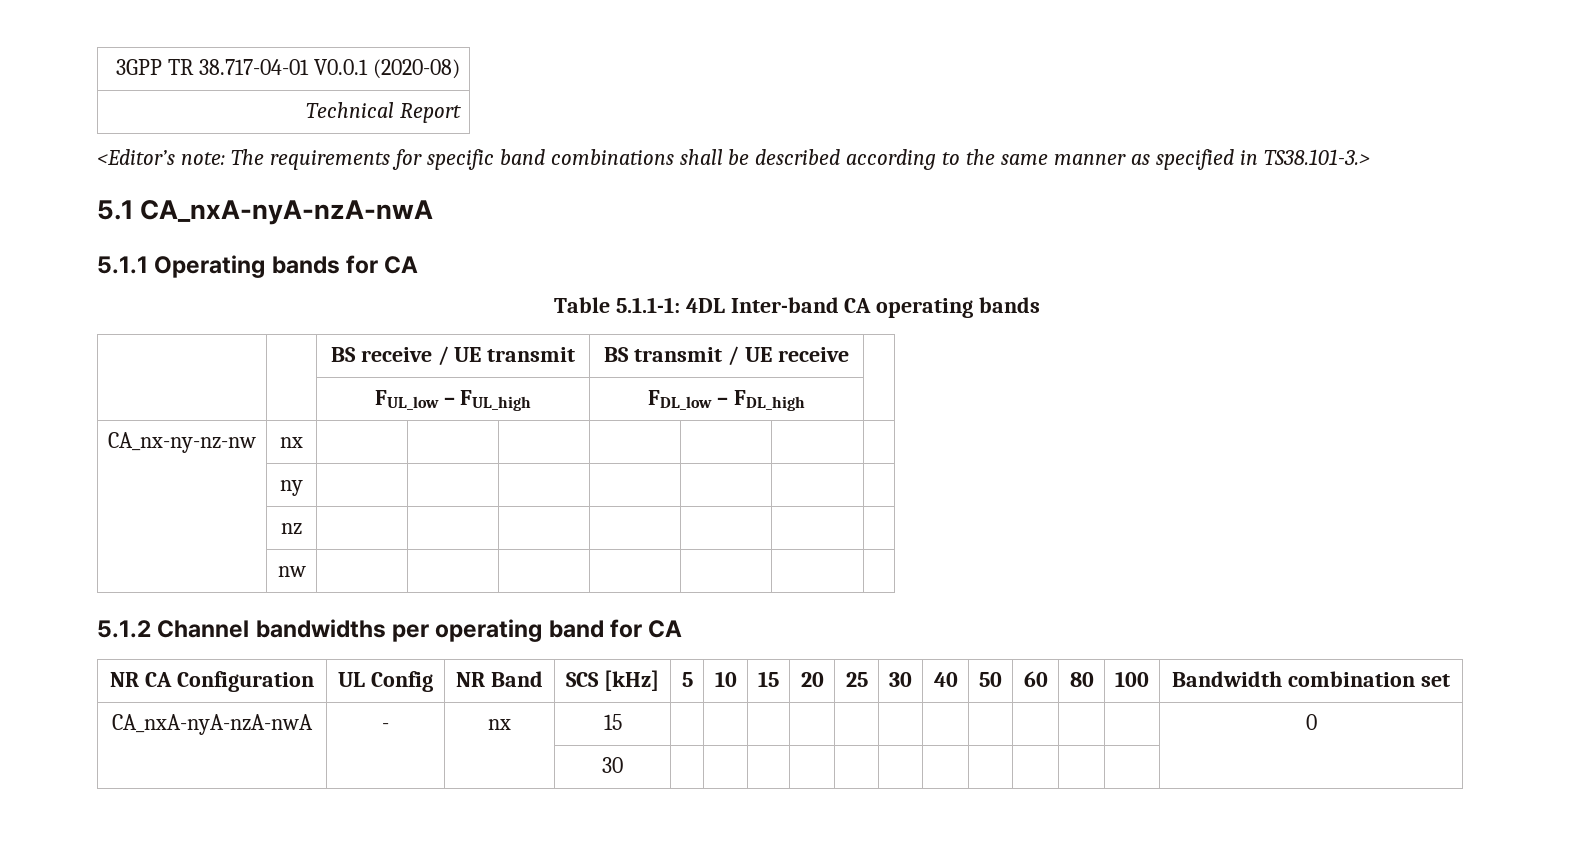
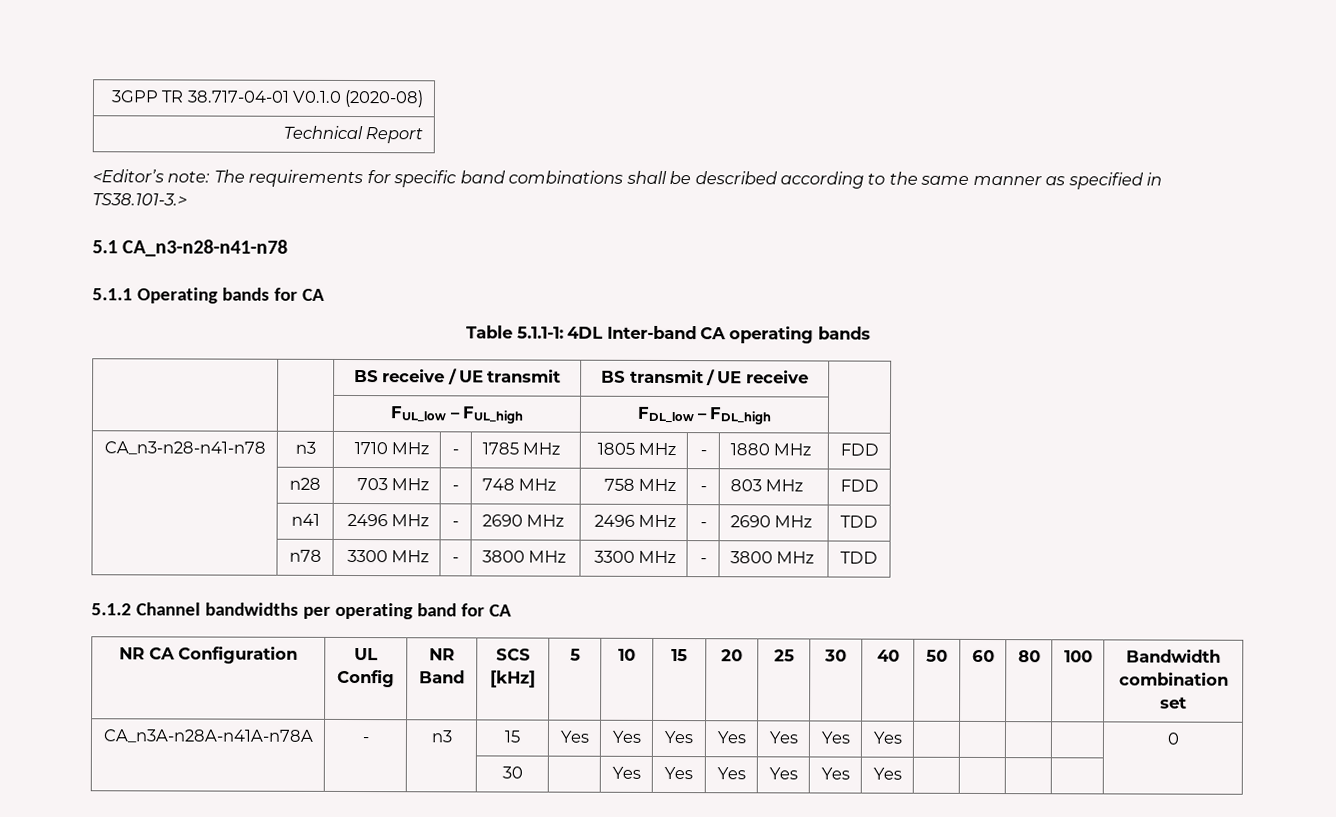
[313,59,368,75] V0.0.1 -> [291,90,341,103] V0.1.0
[140,200,434,225] CA_nxA-nyA-nzA-nwA -> [122,239,289,257] CA_n3-n28-n41-n78
[108,432,256,453] [280,437,303,448] [280,480,303,496] [281,523,302,535] [277,566,306,577] CA_nx-ny-nz-nw | nx | | | | | | | // | ny | | | | | | | // | nz | | | | | | | // | nw | | | | | | | -> [103,441,266,455] [294,441,316,454] [353,442,430,455] [452,449,459,455] [481,442,561,455] [596,442,677,456] [699,450,707,456] [729,443,812,456] [839,443,879,456] [289,477,321,490] [356,478,430,491] [452,485,459,491] [481,478,557,491] [603,478,677,492] [699,486,707,492] [729,479,804,492] [839,479,879,492] [290,513,320,526] [346,513,430,527] [452,521,459,527] [481,514,565,527] [593,514,677,528] [699,522,707,528] [729,515,813,528] [840,515,879,528] [288,549,322,562] [346,549,430,563] [452,557,459,563] [481,550,567,563] [593,550,677,564] [699,558,707,564] [729,551,815,564] [840,551,879,564] CA_n3-n28-n41-n78 | n3 | 1710 MHz | - | 1785 MHz | 1805 MHz | - | 1880 MHz | FDD // | n28 | 703 MHz | - | 748 MHz | 758 MHz | - | 803 MHz | FDD // | n41 | 2496 MHz | - | 2690 MHz | 2496 MHz | - | 2690 MHz | TDD // | n78 | 3300 MHz | - | 3800 MHz | 3300 MHz | - | 3800 MHz | TDD
[112,714,313,735] [382,723,389,730] [488,719,511,730] [603,714,622,730] [1305,714,1317,730] [602,757,623,773] CA_nxA-nyA-nzA-nwA | - | nx | 15 | | | | | | | | | | | | 0 // | | | 30 | | | | | | | -> [102,729,313,743] [361,737,369,743] [430,730,452,743] [504,730,520,743] [559,730,589,743] [611,730,641,743] [664,730,693,744] [716,731,746,744] [768,731,798,744] [820,731,850,744] [872,731,902,744] [1166,732,1179,745] [501,766,523,779] [611,766,641,779] [664,766,693,780] [716,767,746,780] [768,767,798,780] [820,767,850,780] [872,767,902,780] CA_n3A-n28A-n41A-n78A | - | n3 | 15 | Yes | Yes | Yes | Yes | Yes | Yes | Yes | | | | | 0 // | | | 30 | | Yes | Yes | Yes | Yes | Yes | Yes

